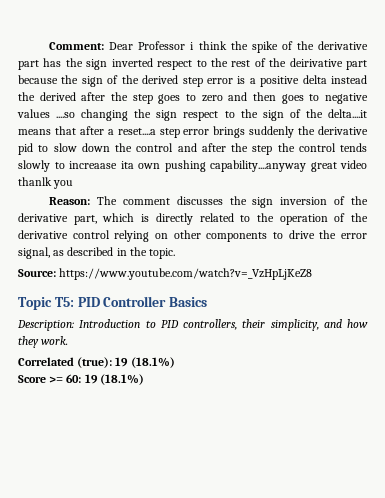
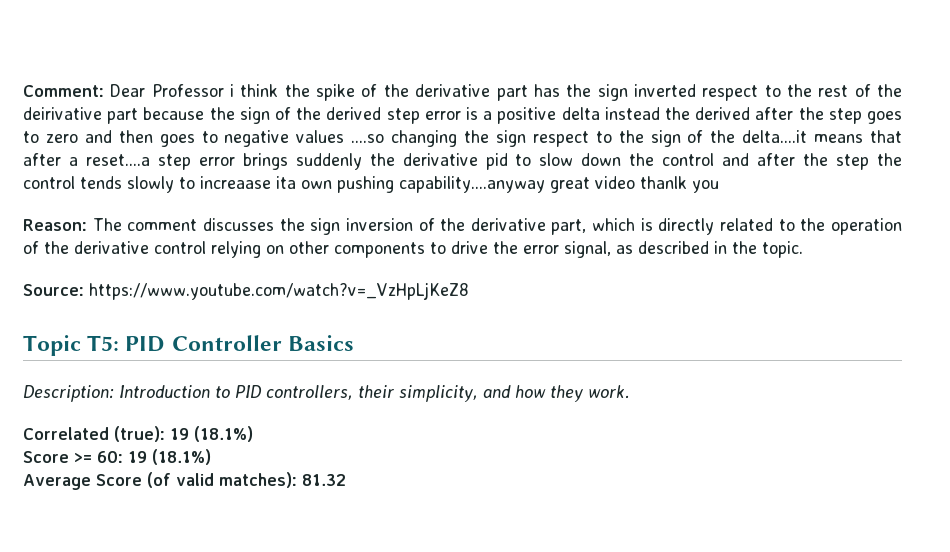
(144, 379) none -> [23,472,346,490] // Average Score (of valid matches): 81.32

